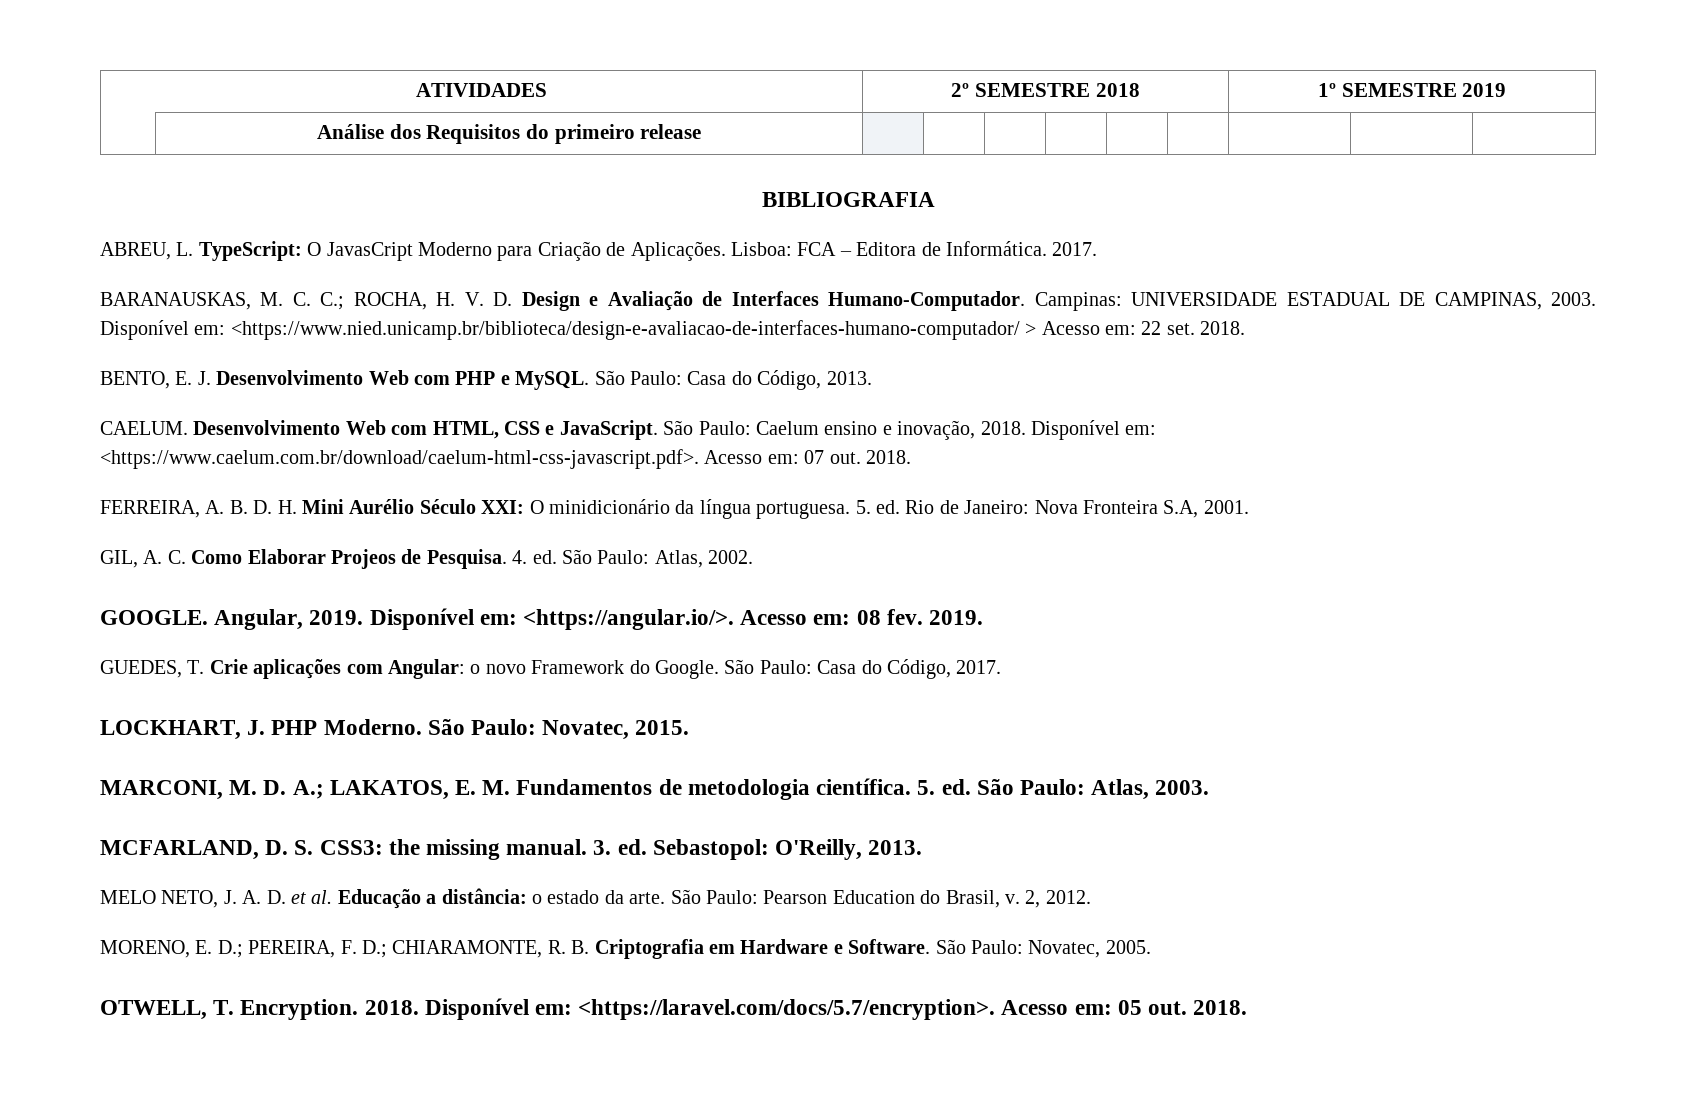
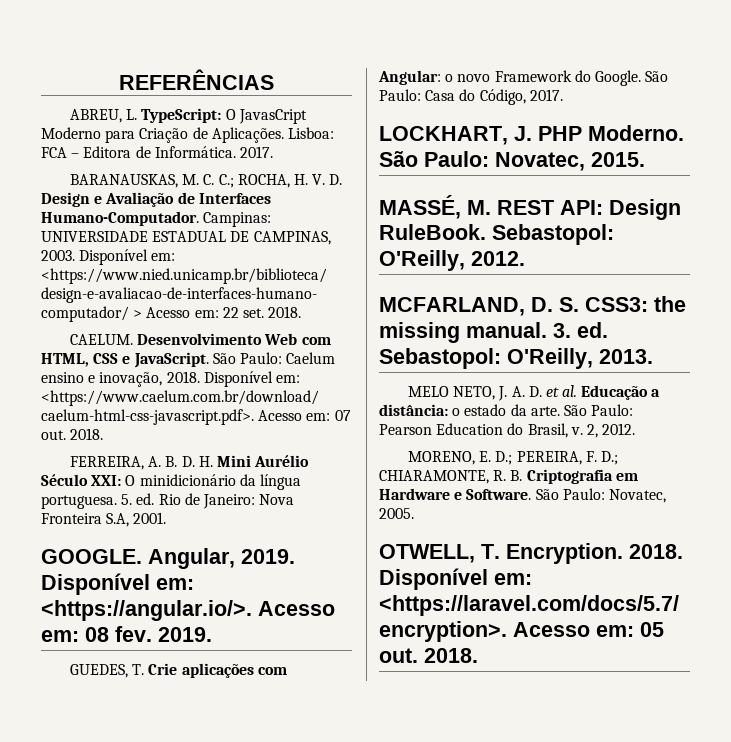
[416,83,547,97] [951,83,1140,97] [1317,83,1507,97] [316,124,702,144] [761,192,935,207] ATIVIDADES | 2º SEMESTRE 2018 | 1º SEMESTRE 2019 // | Análise dos Requisitos do primeiro release | | | | | | | | | // BIBLIOGRAFIA -> [119,69,274,90] REFERÊNCIAS
[100,370,872,390] // BENTO, E. J. Desenvolvimento Web com PHP e MySQL. São Paulo: Casa do Código, 2013. -> (302, 312) none
[100,549,754,569] // GIL, A. C. Como Elaborar Projeos de Pesquisa. 4. ed. São Paulo: Atlas, 2002. -> (167, 518) none
[100,778,1210,800] MARCONI, M. D. A.; LAKATOS, E. M. Fundamentos de metodologia científica. 5. ed. São Paulo: Atlas, 2003. -> [379,195,681,220] [379,224,614,245] [379,250,525,271] MASSÉ, M. REST API: Design RuleBook. Sebastopol: O'Reilly, 2012.

